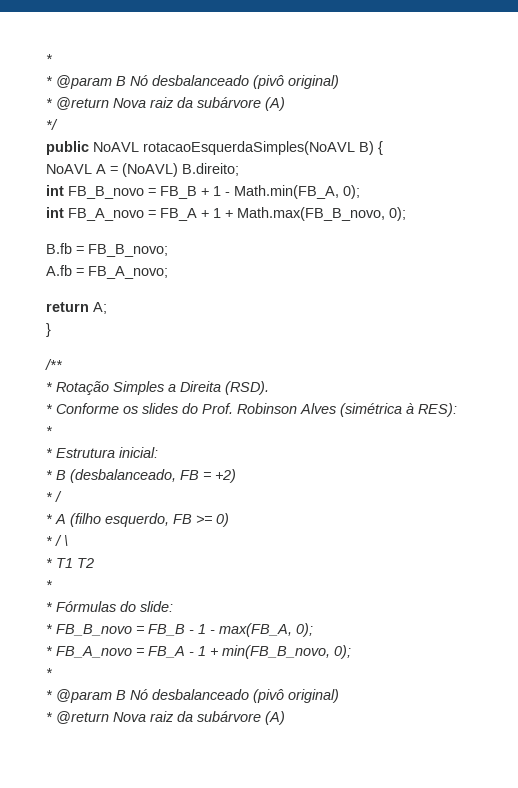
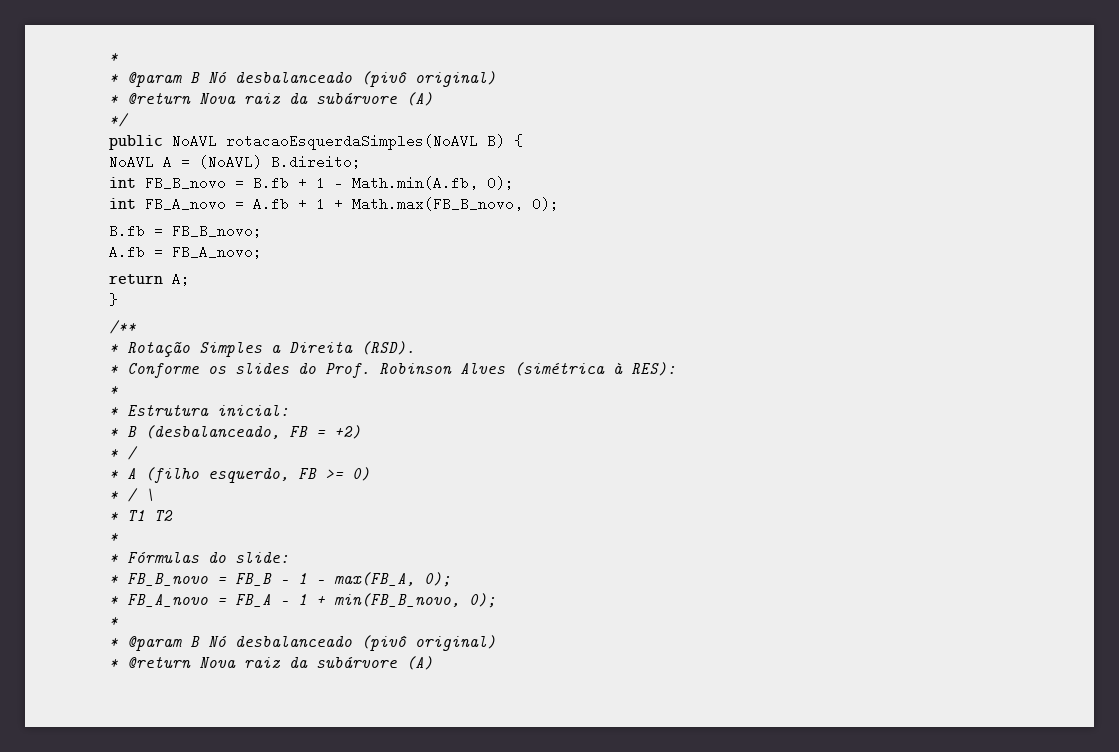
[160,186,197,199] FB_B -> [253,176,289,190] B.fb
[234,185,339,199] Math.min(FB_A, -> [352,176,478,190] Math.min(A.fb,
[160,208,197,221] FB_A -> [253,197,289,211] A.fb

